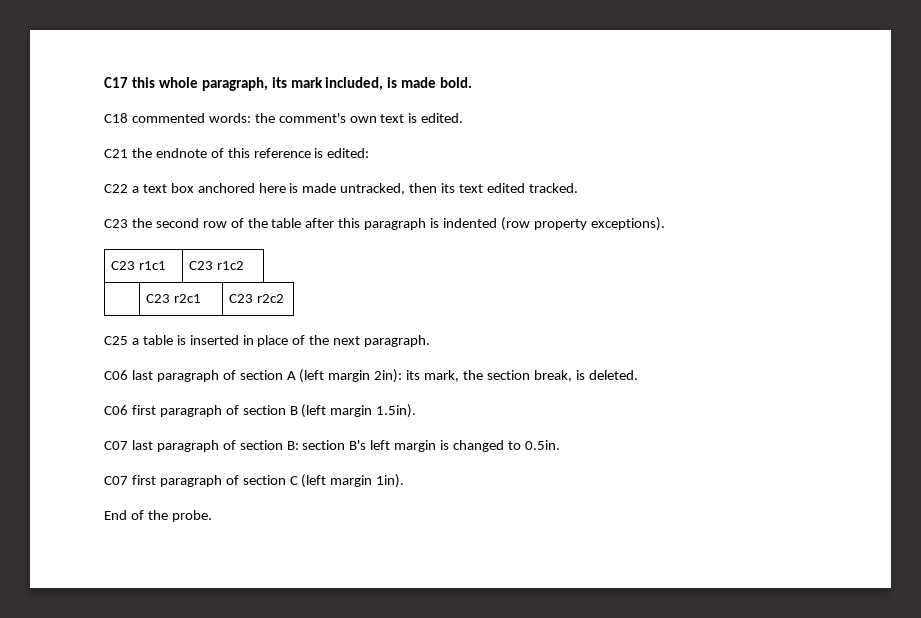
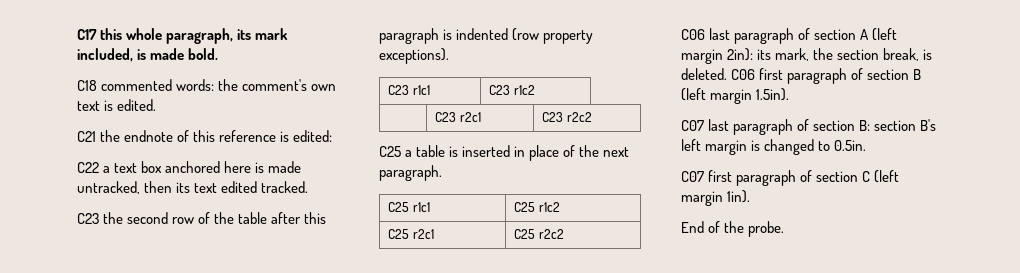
(431, 341) none -> [388,202,430,212] [514,202,560,212] [388,229,434,239] [514,229,564,239] // C25 r1c1 | C25 r1c2 // C25 r2c1 | C25 r2c2
(638, 375) // -> (727, 74) none

